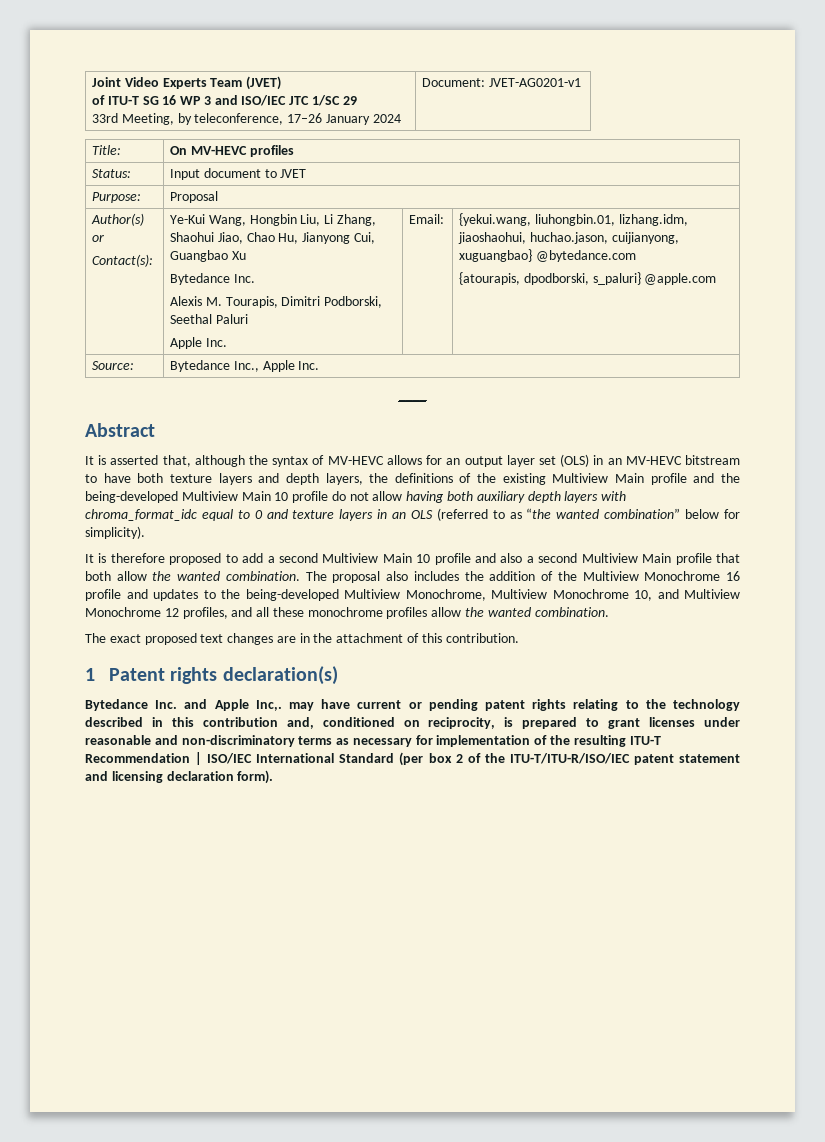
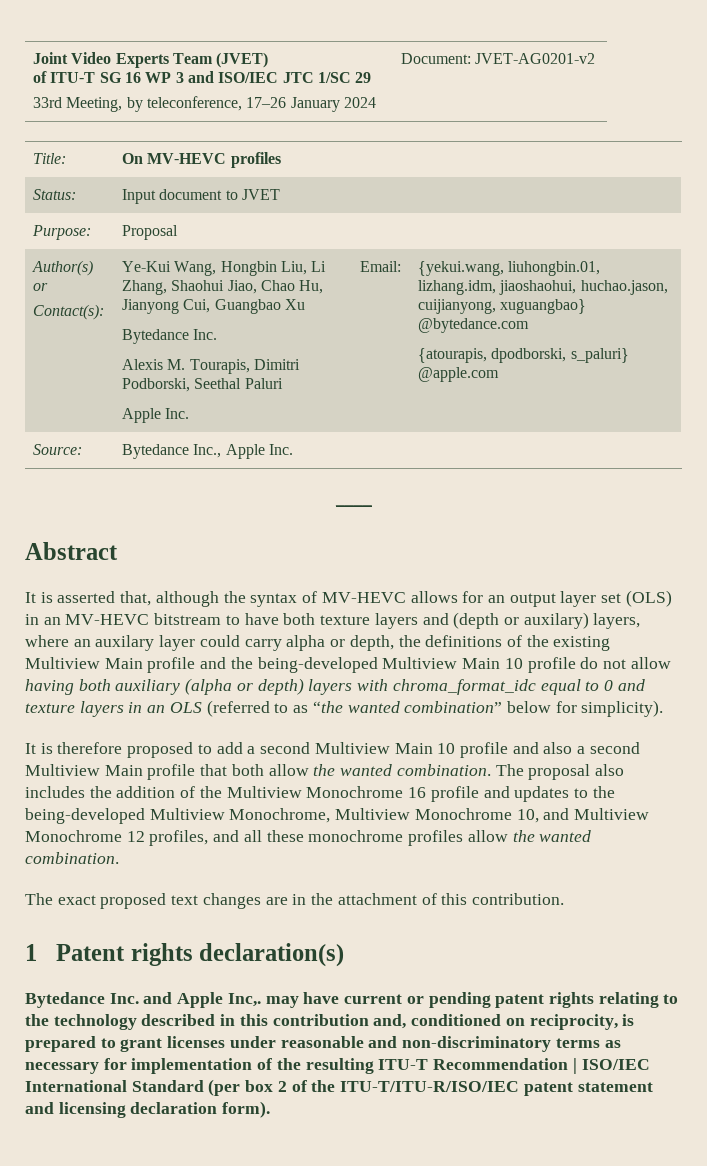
[488,78,581,87] JVET-AG0201-v1 -> [475,53,596,64] JVET-AG0201-v2
[285,473,363,485] depth layers, -> [453,612,641,629] [25,635,394,651] (depth or auxilary) layers, where an auxilary layer could carry alpha or depth,
[527,491,561,503] depth -> [185,678,304,695] (alpha or depth)

